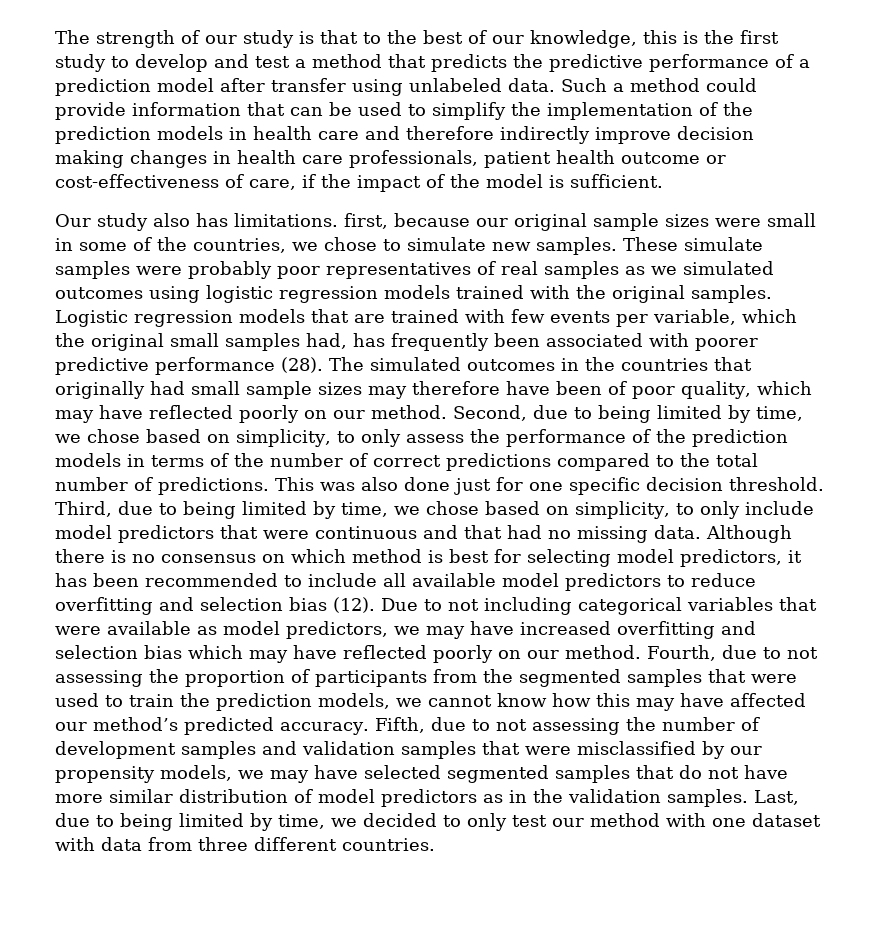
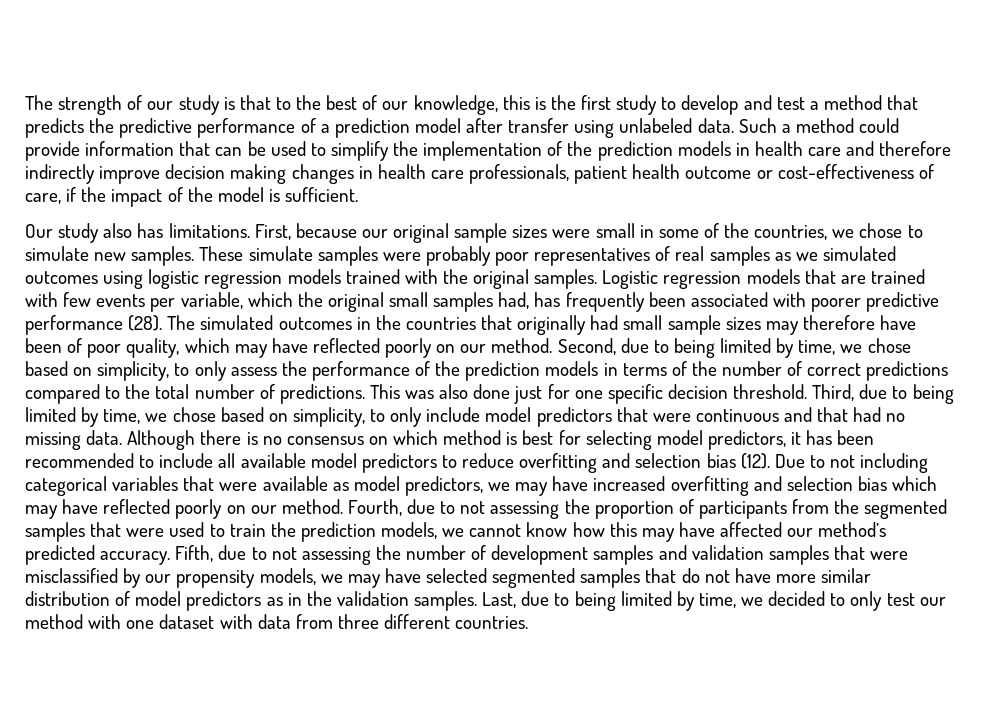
[344,213,388,229] first, -> [254,224,291,240] First,

